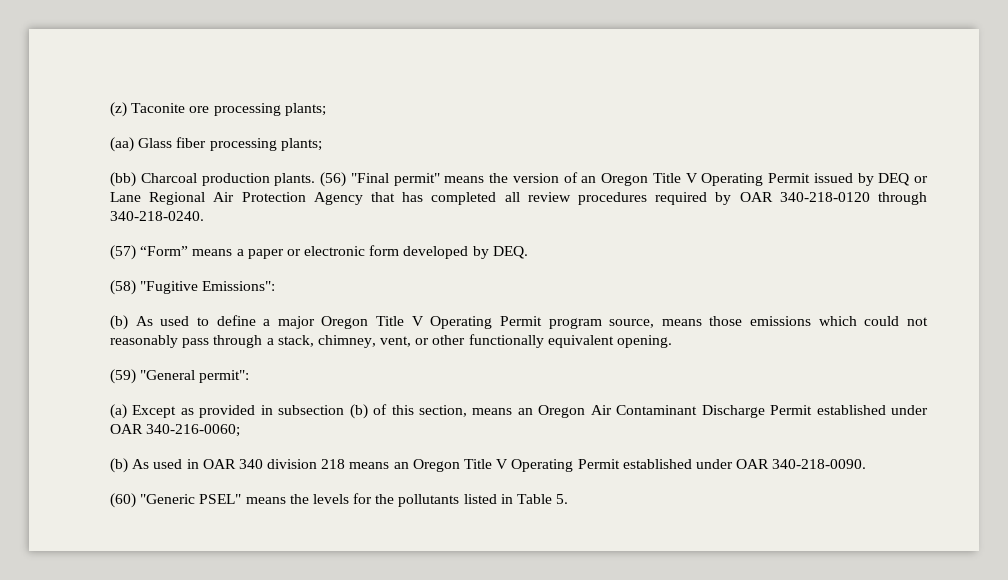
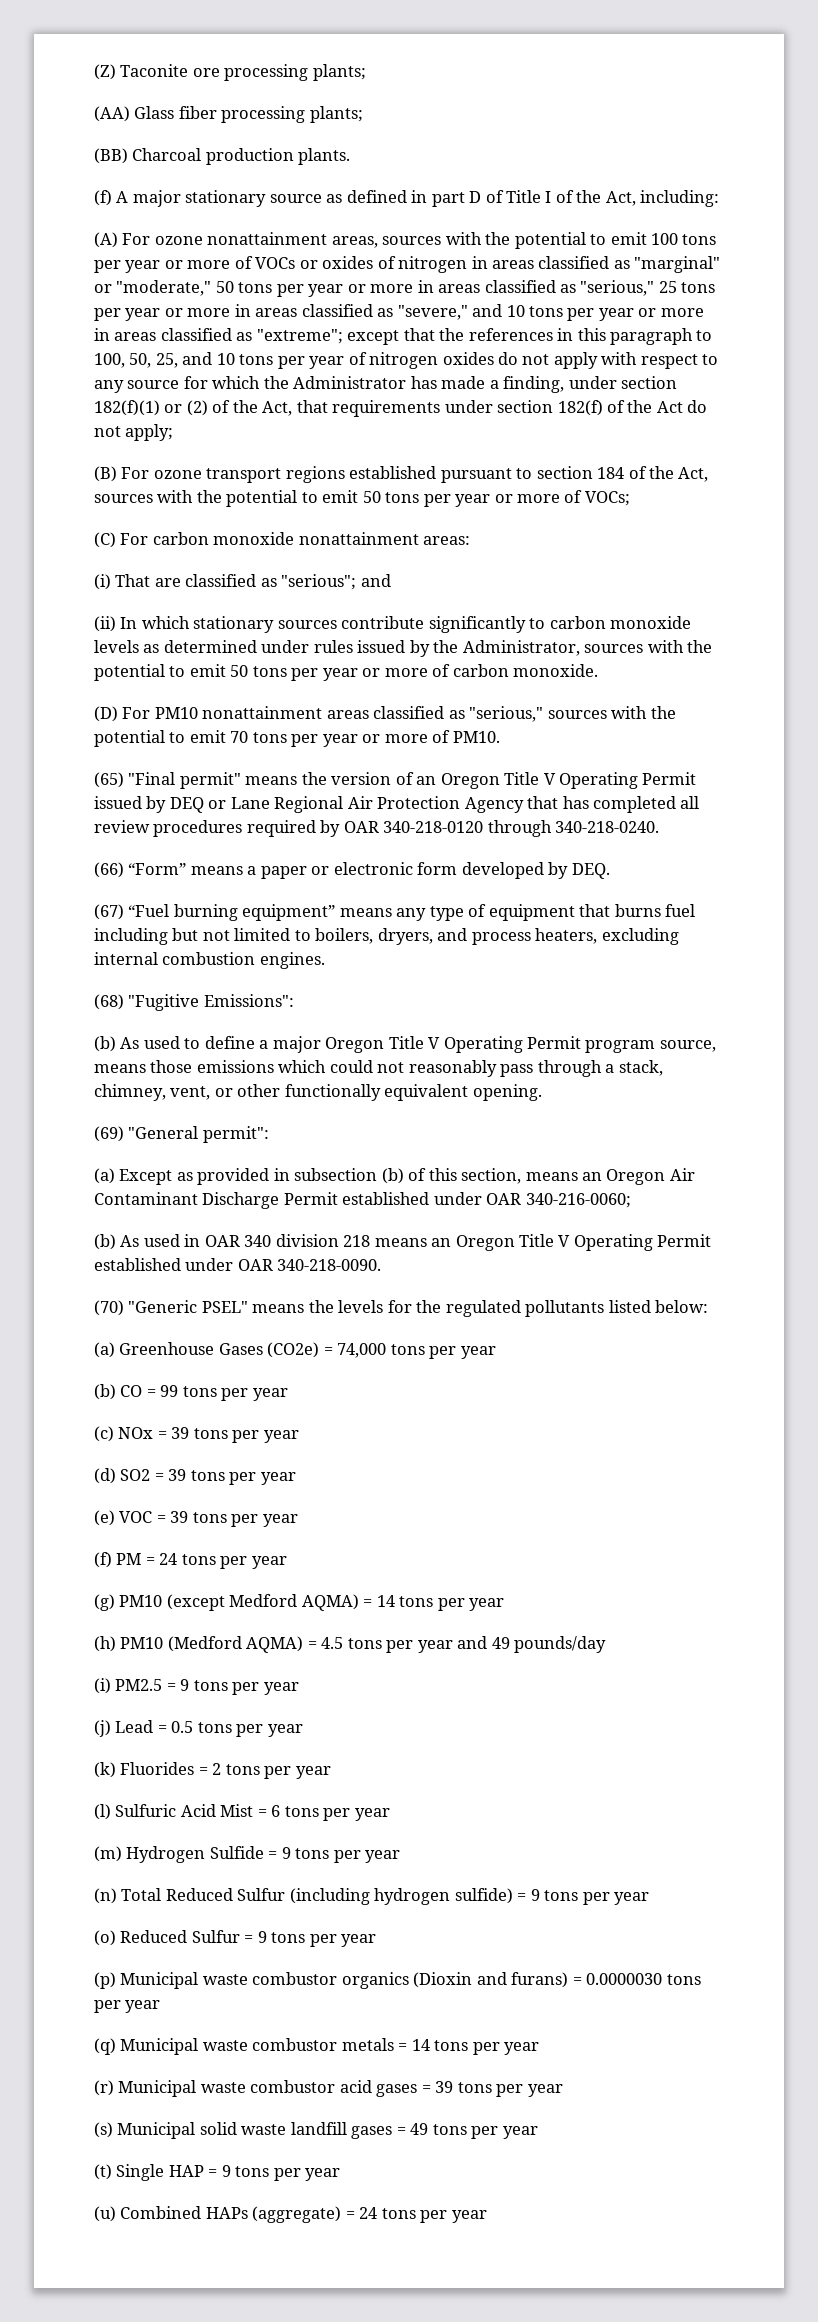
[110,102,127,117] (z) -> [94,64,116,80] (Z)
[110,137,134,152] (aa) -> [94,106,130,122] (AA)
[110,172,136,187] (bb) -> [94,148,128,164] (BB)
[320,172,346,187] (56) -> [94,190,720,207] [94,232,717,249] [94,256,721,273] [94,280,716,297] [94,304,704,321] [94,328,713,345] [94,352,719,369] [94,376,678,393] [94,400,708,417] [94,424,174,441] [94,466,709,483] [94,490,630,507] [94,532,471,548] [94,574,391,590] [94,616,692,633] [94,640,713,657] [94,664,599,681] [94,706,676,722] [94,730,500,747] [94,772,124,788] // (f) A major stationary source as defined in part D of Title I of the Act, including: // (A) For ozone nonattainment areas, sources with the potential to emit 100 tons per year or more of VOCs or oxides of nitrogen in areas classified as "marginal" or "moderate," 50 tons per year or more in areas classified as "serious," 25 tons per year or more in areas classified as "severe," and 10 tons per year or more in areas classified as "extreme"; except that the references in this paragraph to 100, 50, 25, and 10 tons per year of nitrogen oxides do not apply with respect to any source for which the Administrator has made a finding, under section 182(f)(1) or (2) of the Act, that requirements under section 182(f) of the Act do not apply; // (B) For ozone transport regions established pursuant to section 184 of the Act, sources with the potential to emit 50 tons per year or more of VOCs; // (C) For carbon monoxide nonattainment areas: // (i) That are classified as "serious"; and // (ii) In which stationary sources contribute significantly to carbon monoxide levels as determined under rules issued by the Administrator, sources with the potential to emit 50 tons per year or more of carbon monoxide. // (D) For PM10 nonattainment areas classified as "serious," sources with the potential to emit 70 tons per year or more of PM10. // (65)
[110,245,136,260] (57) -> [94,862,124,878] (66)
[110,280,136,295] (58) -> [94,904,696,921] [94,928,679,945] [94,952,325,969] [94,994,124,1010] (67) “Fuel burning equipment” means any type of equipment that burns fuel including but not limited to boilers, dryers, and process heaters, excluding internal combustion engines. // (68)
[110,369,136,384] (59) -> [94,1126,124,1142] (69)
[110,493,136,508] (60) -> [94,1300,124,1316] (70)
(395, 499) none -> [445,1300,521,1317] regulated
[500,494,569,504] in Table 5. -> [655,1300,709,1313] [94,1342,496,1359] [94,1384,288,1401] [94,1426,299,1443] [94,1468,296,1485] [94,1510,298,1527] [94,1552,287,1569] [94,1594,505,1611] [94,1636,607,1653] [94,1678,299,1695] [94,1720,303,1737] [94,1762,331,1779] [94,1804,390,1821] [94,1846,401,1863] [94,1888,650,1905] [94,1930,377,1947] [94,1972,701,1989] [94,2000,161,2013] [94,2038,540,2055] [94,2080,563,2097] [94,2122,538,2139] [94,2164,341,2181] [94,2206,487,2223] below: // (a) Greenhouse Gases (CO2e) = 74,000 tons per year // (b) CO = 99 tons per year // (c) NOx = 39 tons per year // (d) SO2 = 39 tons per year // (e) VOC = 39 tons per year // (f) PM = 24 tons per year // (g) PM10 (except Medford AQMA) = 14 tons per year // (h) PM10 (Medford AQMA) = 4.5 tons per year and 49 pounds/day // (i) PM2.5 = 9 tons per year // (j) Lead = 0.5 tons per year // (k) Fluorides = 2 tons per year // (l) Sulfuric Acid Mist = 6 tons per year // (m) Hydrogen Sulfide = 9 tons per year // (n) Total Reduced Sulfur (including hydrogen sulfide) = 9 tons per year // (o) Reduced Sulfur = 9 tons per year // (p) Municipal waste combustor organics (Dioxin and furans) = 0.0000030 tons per year // (q) Municipal waste combustor metals = 14 tons per year // (r) Municipal waste combustor acid gases = 39 tons per year // (s) Municipal solid waste landfill gases = 49 tons per year // (t) Single HAP = 9 tons per year // (u) Combined HAPs (aggregate) = 24 tons per year

